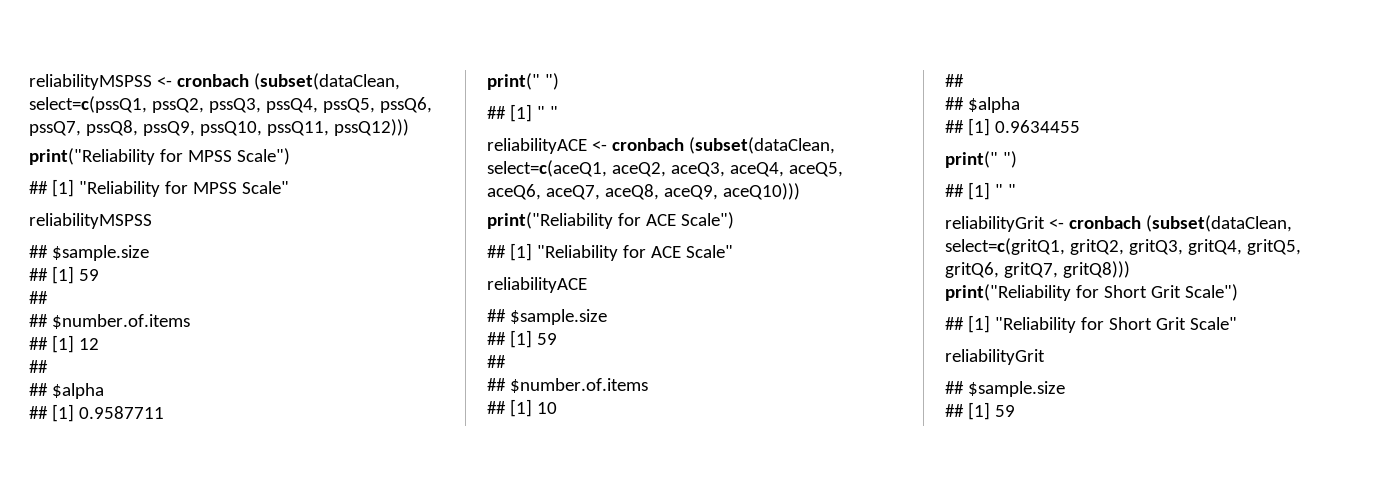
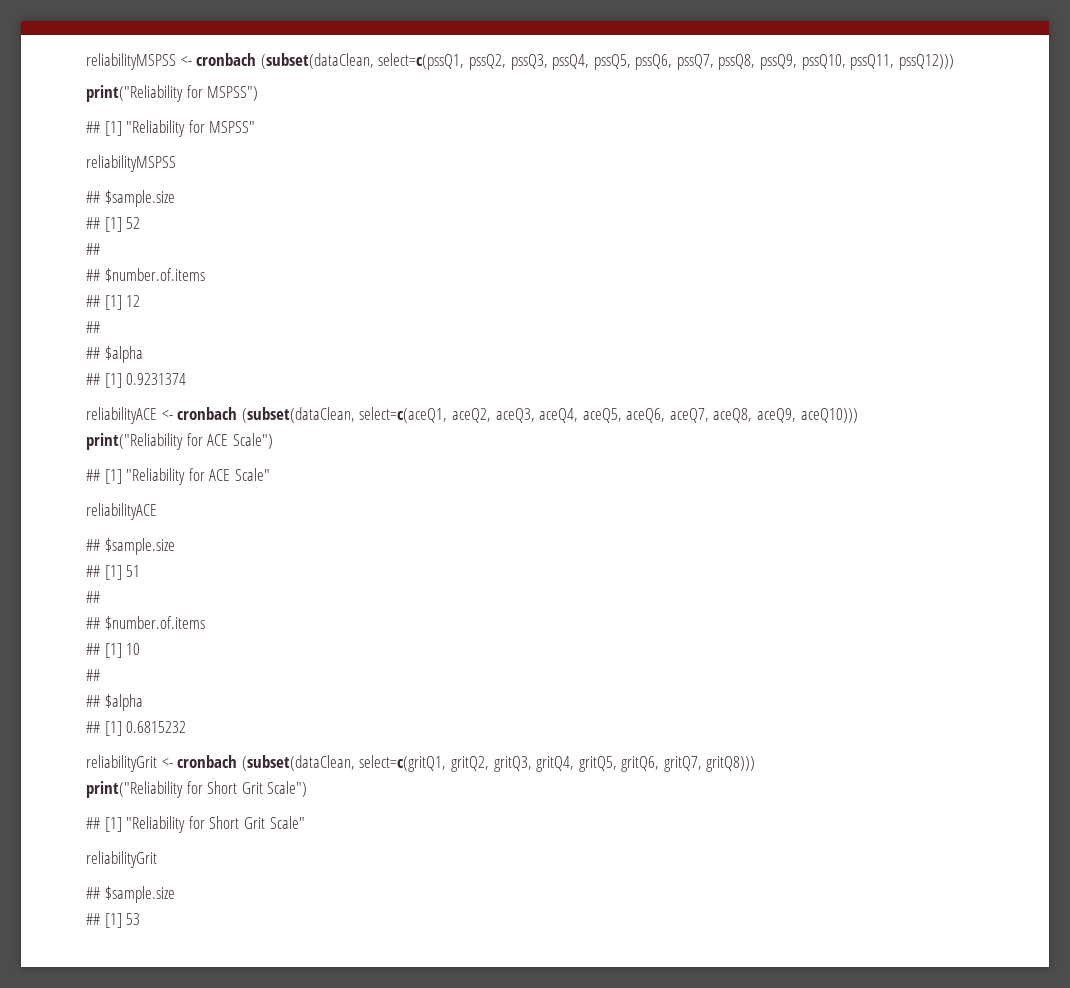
[187,148,290,165] [29,179,289,197] MPSS Scale") // ## [1] "Reliability for MPSS Scale" -> [207,86,259,101] [86,120,256,137] MSPSS") // ## [1] "Reliability for MSPSS"
[78,269,99,281] 59 -> [126,217,141,229] 52
[78,406,164,419] [487,73,559,90] [487,104,558,122] 0.9587711 // print(" ") // ## [1] " " -> [126,373,187,385] 0.9231374
[536,333,557,345] 59 -> [126,565,141,577] 51
[994,120,1080,133] [945,151,1017,168] [945,182,1016,200] 0.9634455 // print(" ") // ## [1] " " -> [126,721,187,733] 0.6815232
[994,405,1015,417] 59 -> [126,913,141,925] 53

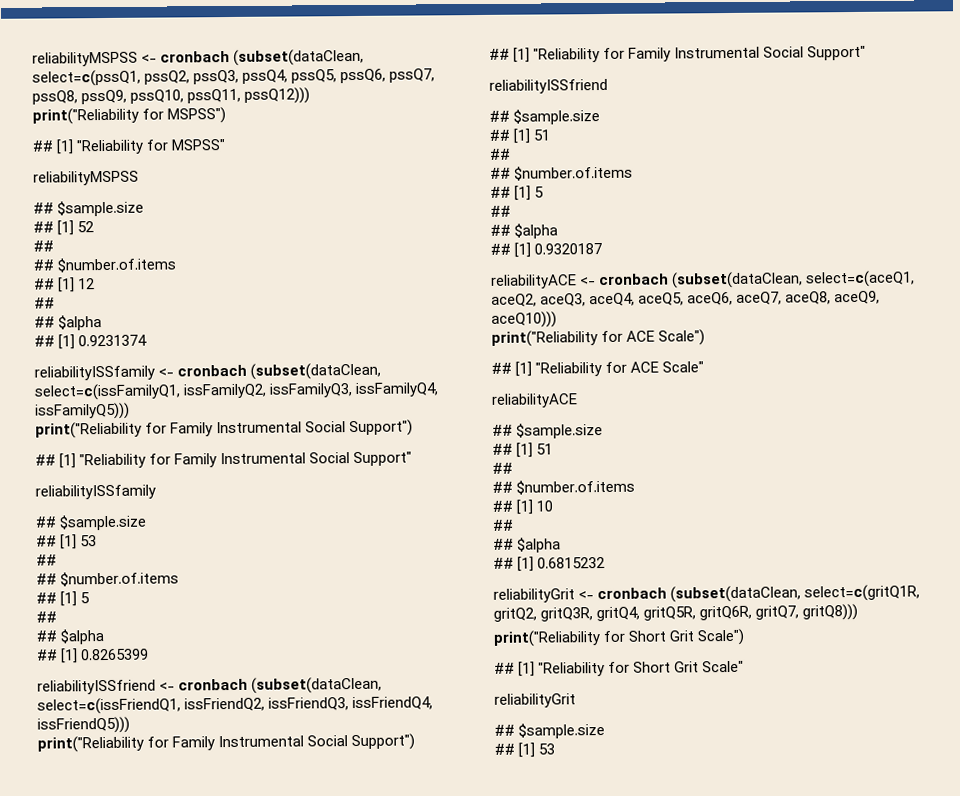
(187, 379) none -> [34,362,382,381] [34,382,439,401] [35,402,130,420] [35,419,414,439] [35,451,413,469] [35,484,156,500] [35,514,148,531] [36,534,98,550] [36,554,57,566] [36,571,180,587] [36,591,91,607] [36,611,57,623] [36,629,105,645] [37,648,150,664] [37,676,383,695] [37,696,434,715] [37,716,130,734] [37,733,416,753] [489,45,867,63] [489,78,608,94] [489,109,601,125] [489,128,551,144] [490,148,511,160] [490,165,634,181] [490,185,545,201] [490,205,511,217] [490,223,559,239] [490,242,603,258] // reliabilityISSfamily <- cronbach (subset(dataClean, select=c(issFamilyQ1, issFamilyQ2, issFamilyQ3, issFamilyQ4, issFamilyQ5))) // print("Reliability for Family Instrumental Social Support") // ## [1] "Reliability for Family Instrumental Social Support" // reliabilityISSfamily // ## $sample.size // ## [1] 53 // ## // ## $number.of.items // ## [1] 5 // ## // ## $alpha // ## [1] 0.8265399 // reliabilityISSfriend <- cronbach (subset(dataClean, select=c(issFriendQ1, issFriendQ2, issFriendQ3, issFriendQ4, issFriendQ5))) // print("Reliability for Family Instrumental Social Support") // ## [1] "Reliability for Family Instrumental Social Support" // reliabilityISSfriend // ## $sample.size // ## [1] 51 // ## // ## $number.of.items // ## [1] 5 // ## // ## $alpha // ## [1] 0.9320187
[359,755,660,772] select=c(gritQ1, gritQ2, gritQ3, gritQ4, gritQ5, gritQ6, -> [804,584,921,602] [493,605,753,622] select=c(gritQ1R, gritQ2, gritQ3R, gritQ4, gritQ5R, gritQ6R,

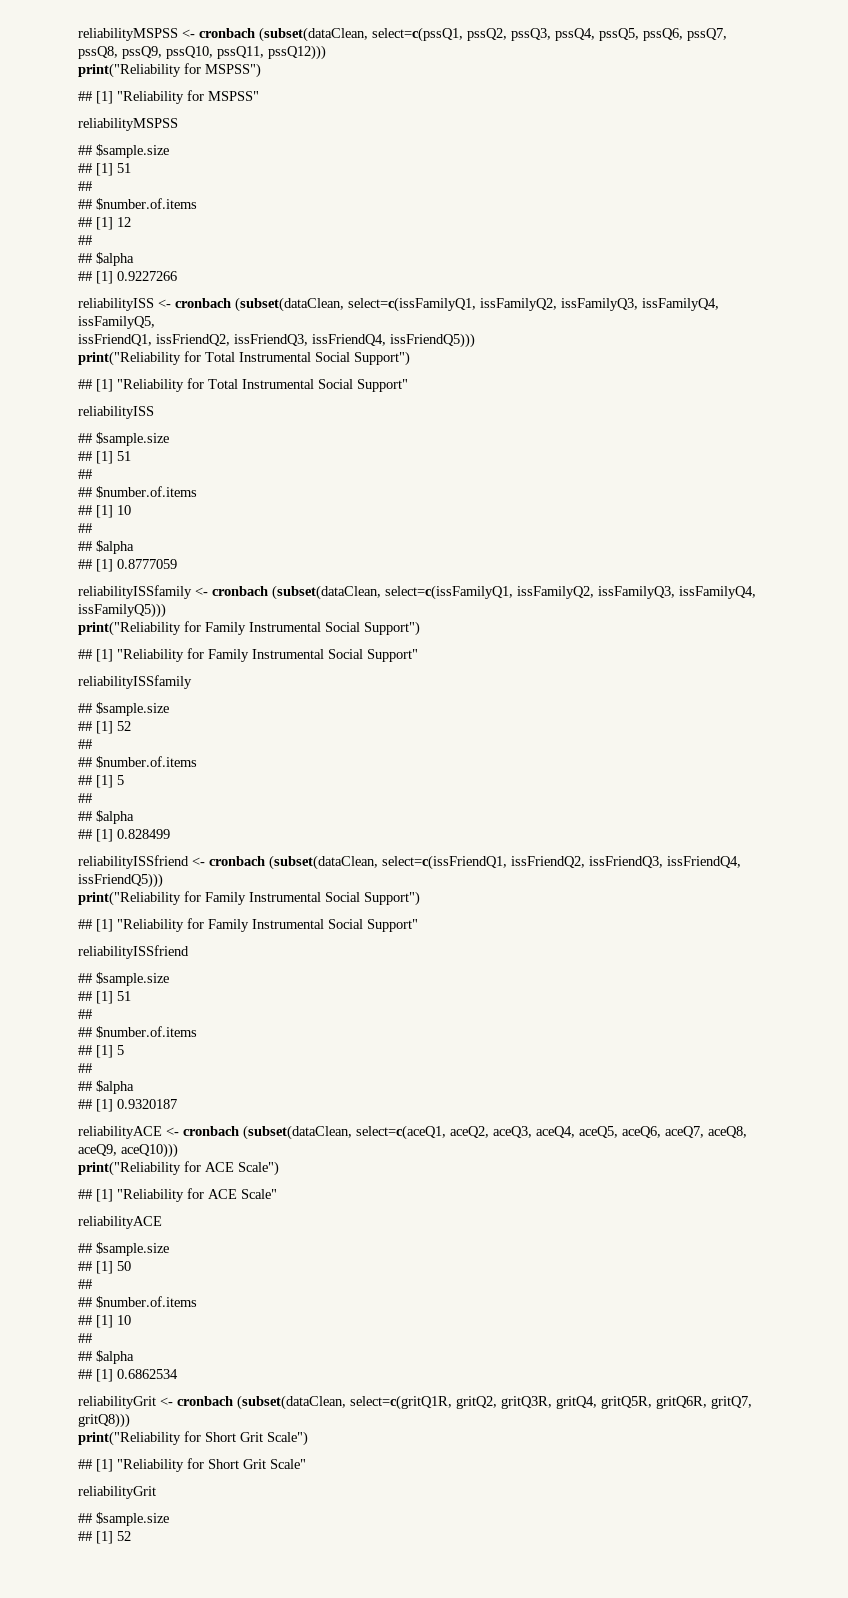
[77,221,95,233] 52 -> [117,163,131,173] 51
[78,334,148,347] 0.9231374 -> [117,271,177,281] [78,297,719,312] [78,316,155,329] [78,333,475,348] [78,351,410,366] [78,378,408,392] [78,406,154,419] [78,432,169,446] [78,451,131,464] [78,469,92,479] [78,486,197,498] [78,505,131,518] [78,523,92,533] [78,540,134,554] [78,559,177,572] 0.9227266 // reliabilityISS <- cronbach (subset(dataClean, select=c(issFamilyQ1, issFamilyQ2, issFamilyQ3, issFamilyQ4, issFamilyQ5, // issFriendQ1, issFriendQ2, issFriendQ3, issFriendQ4, issFriendQ5))) // print("Reliability for Total Instrumental Social Support") // ## [1] "Reliability for Total Instrumental Social Support" // reliabilityISS // ## $sample.size // ## [1] 51 // ## // ## $number.of.items // ## [1] 10 // ## // ## $alpha // ## [1] 0.8777059
[80,535,98,547] 53 -> [117,721,131,731] 52
[81,648,150,661] 0.8265399 -> [117,829,170,839] 0.828499
[536,443,554,455] 51 -> [117,1261,131,1271] 50
[537,556,606,569] 0.6815232 -> [117,1369,178,1379] 0.6862534
[538,743,556,755] 53 -> [117,1531,131,1541] 52

